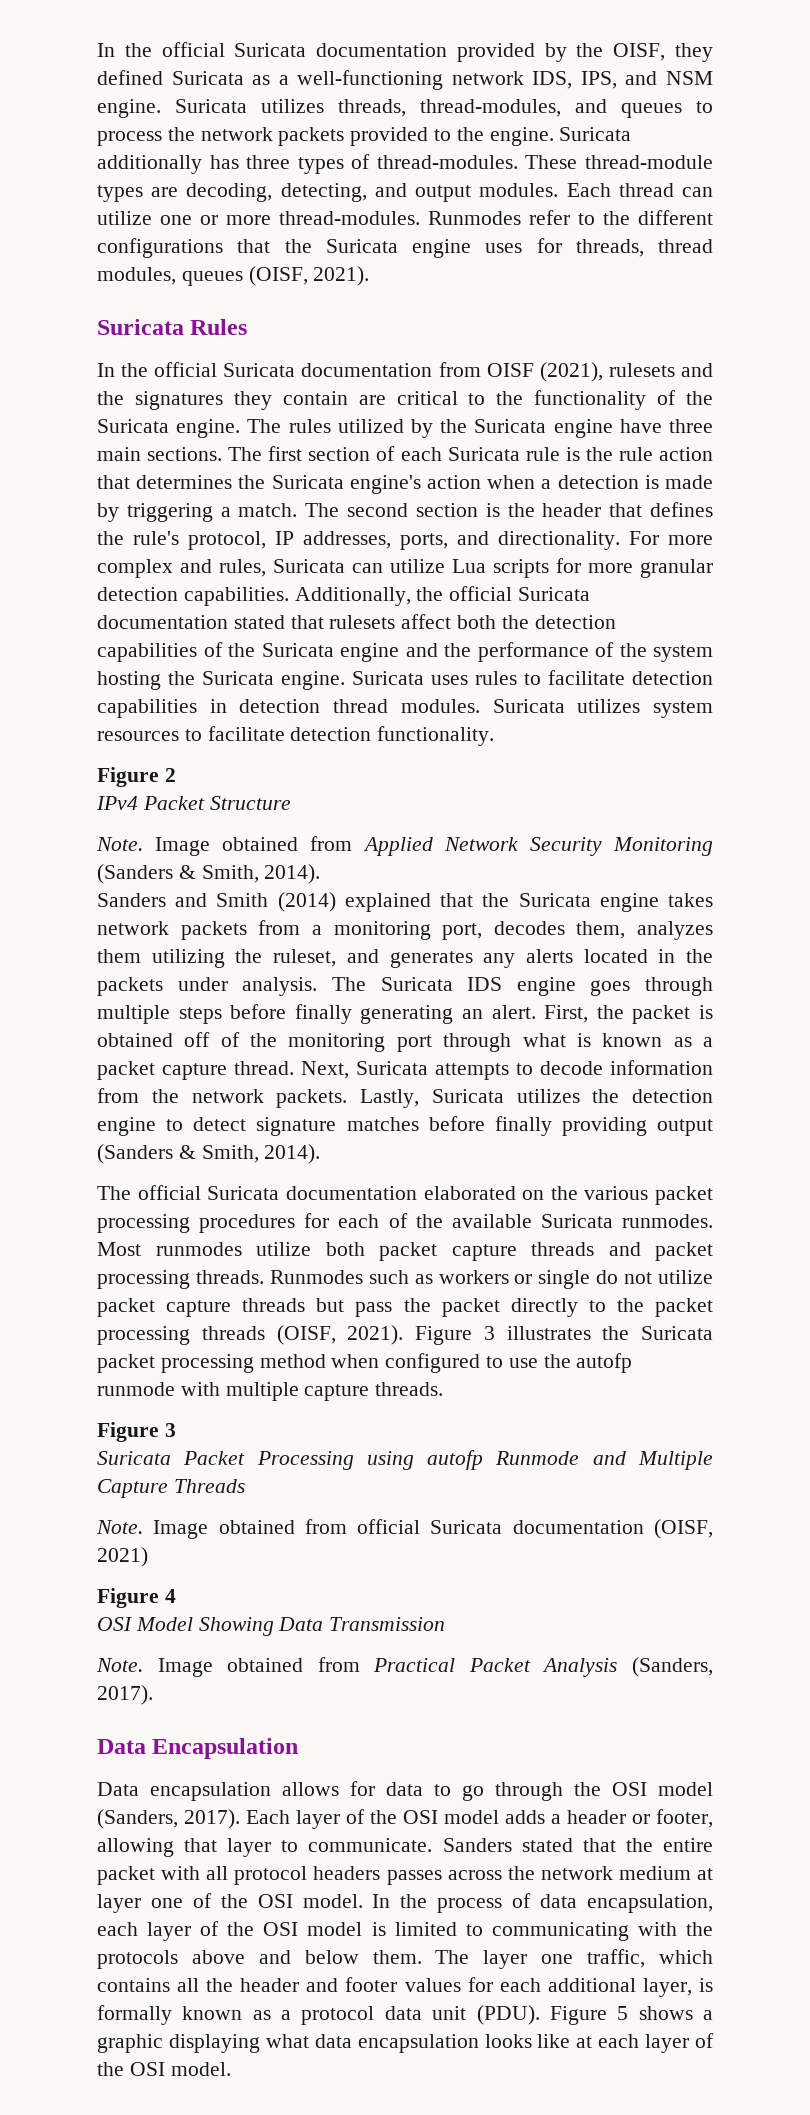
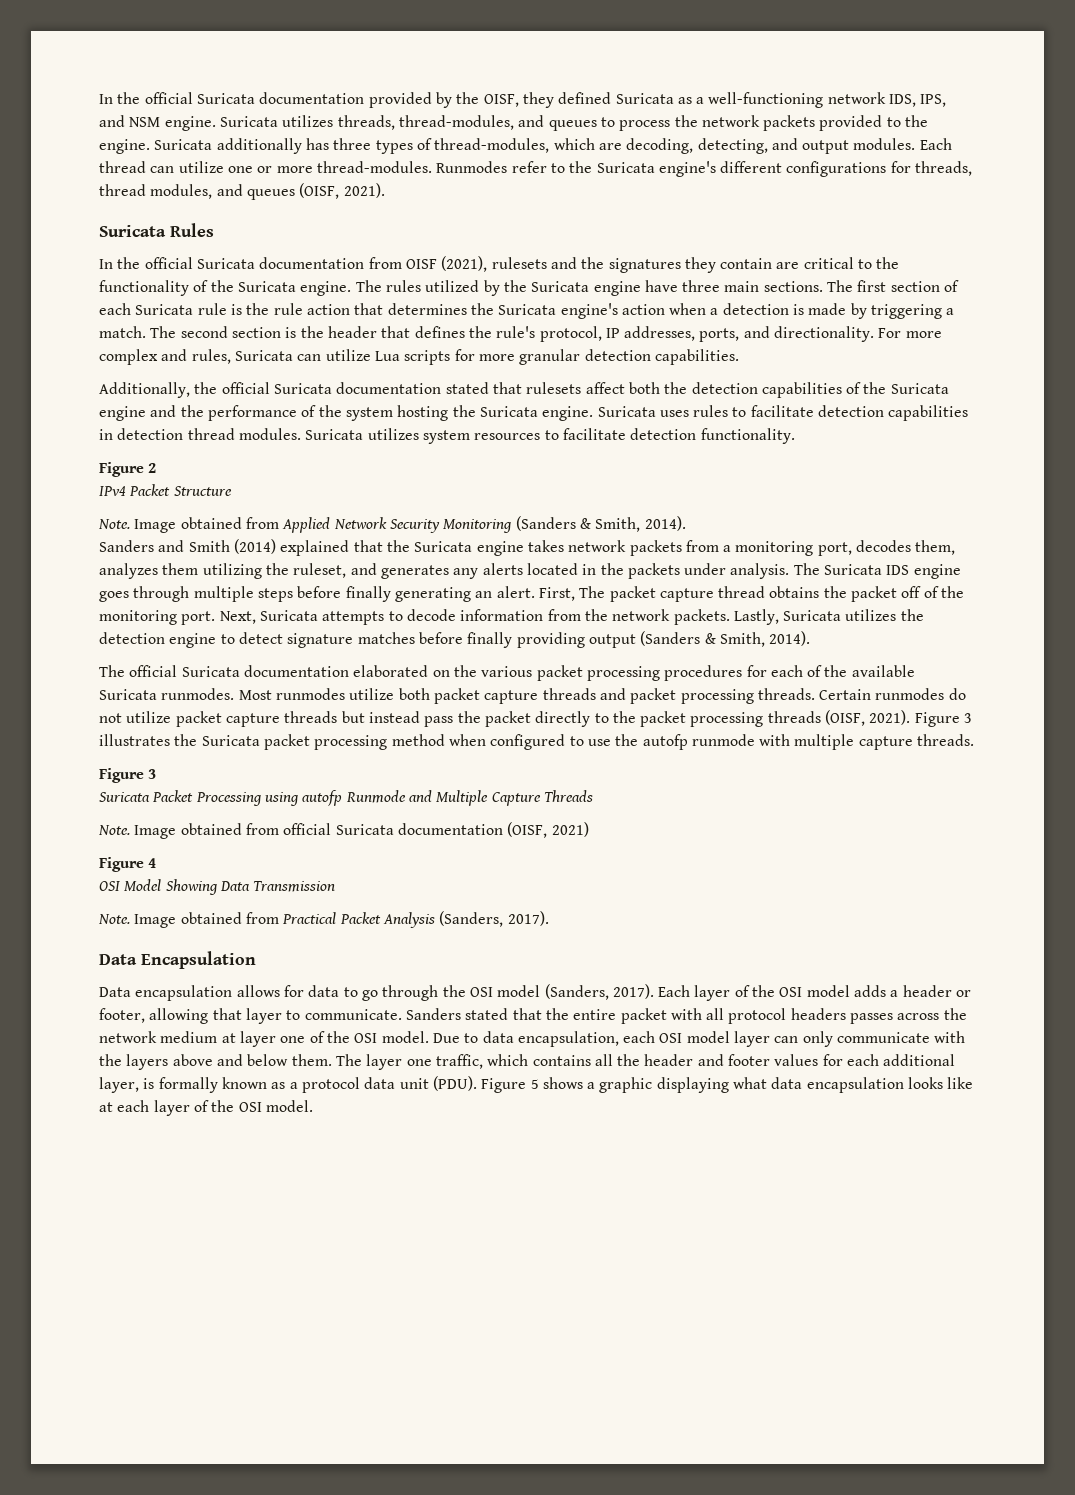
[376,155,713,169] [97,185,143,202] thread-modules. These thread-module types -> [434,138,595,153] thread-modules, which
[638,210,713,225] [97,238,523,258] different configurations that the Suricata engine uses -> [596,161,887,177] Suricata engine's different configurations
(176, 276) none -> [216,184,243,196] and
(289, 596) none -> (739, 357) //
[596,1005,714,1024] [97,1032,714,1052] [97,1061,294,1080] the packet is obtained off of the monitoring port through what is known as a packet capture thread. -> [579,586,965,602] [99,610,216,625] The packet capture thread obtains the packet off of the monitoring port.
[269,1270,591,1289] Runmodes such as workers or single -> [819,688,945,700] Certain runmodes
(345, 1305) none -> [368,711,420,723] instead
[372,1893,714,1913] [97,1921,629,1941] In the process of data encapsulation, each layer of the OSI model is limited to communicating -> [432,1031,931,1047] Due to data encapsulation, each OSI model layer can only communicate
[97,1950,178,1969] protocols -> [126,1054,169,1070] layers

